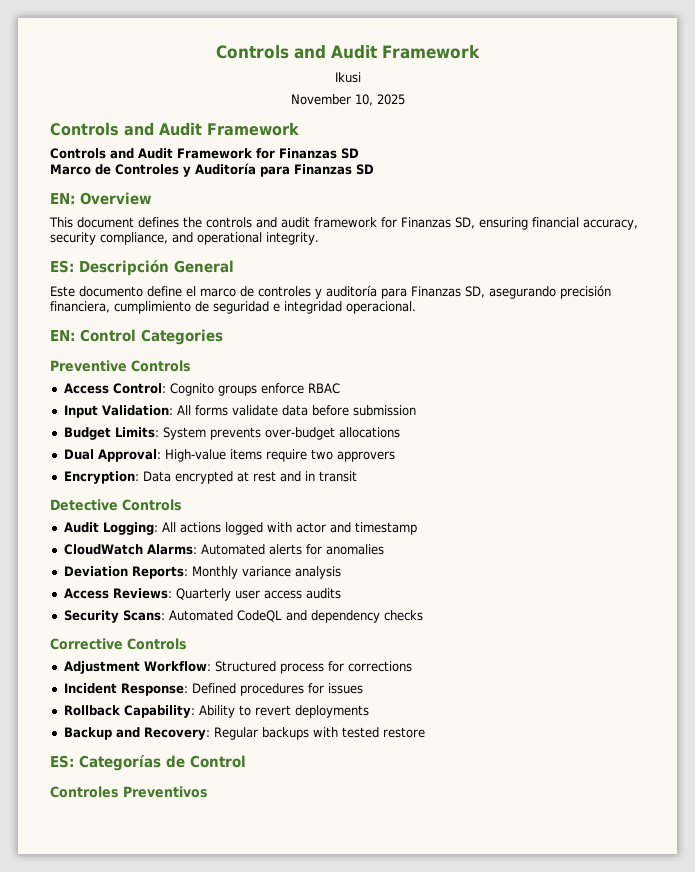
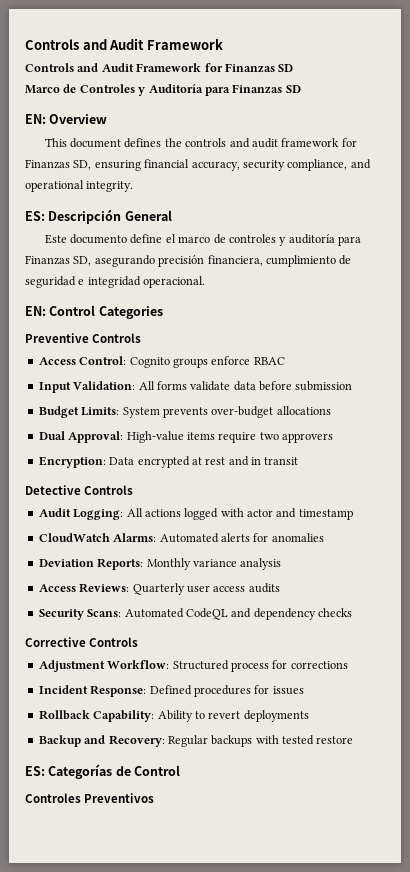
[216,45,481,59] [334,72,361,83] [290,94,405,106] [50,122,299,136] Controls and Audit Framework // Ikusi // November 10, 2025 // Controls and Audit Framework -> [25,38,223,50] Controls and Audit Framework

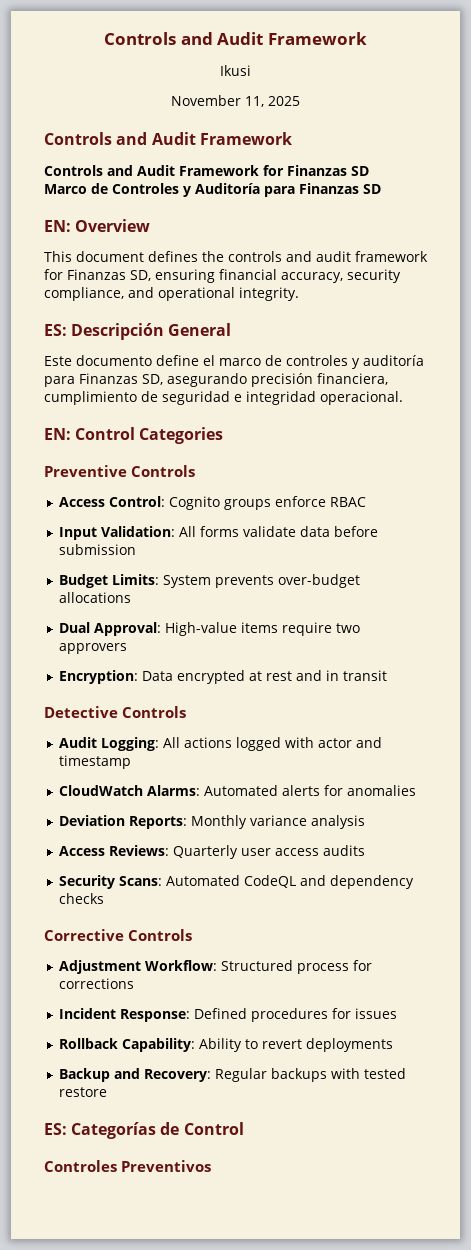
[25,38,223,50] Controls and Audit Framework -> [104,32,367,45] [220,65,251,76] [171,95,300,107] [44,132,292,145] Controls and Audit Framework // Ikusi // November 11, 2025 // Controls and Audit Framework

